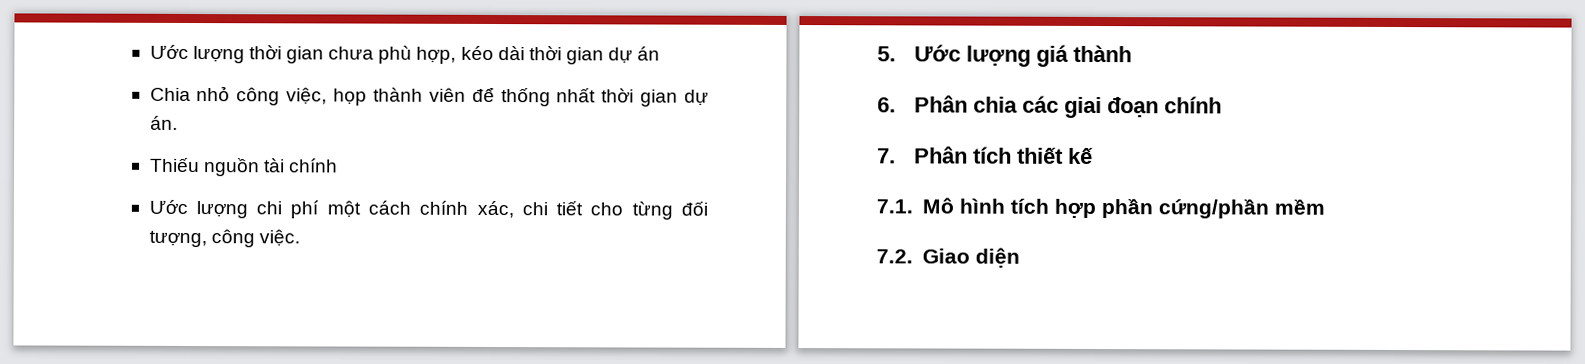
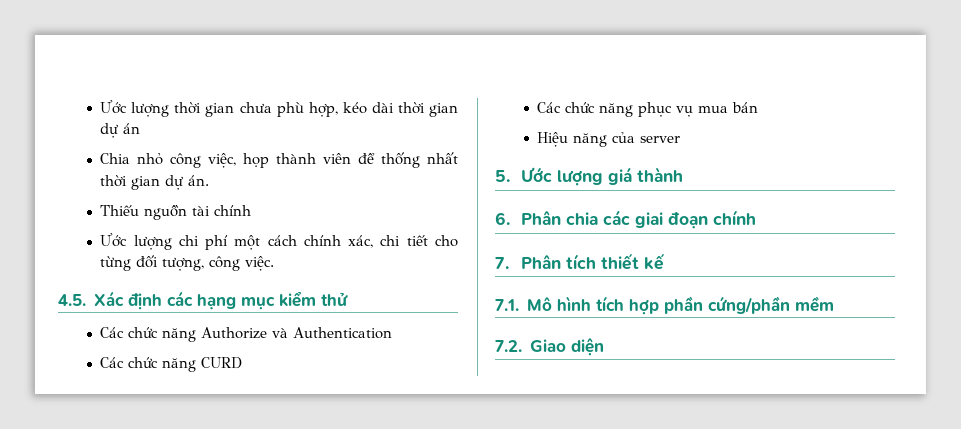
(300, 238) none -> [58,291,348,310] [100,327,393,342] [100,357,243,372] [537,102,759,117] [537,132,681,147] // 4.5. Xác định các hạng mục kiểm thử // Các chức năng Authorize và Authentication // Các chức năng CURD // Các chức năng phục vụ mua bán // Hiệu năng của server

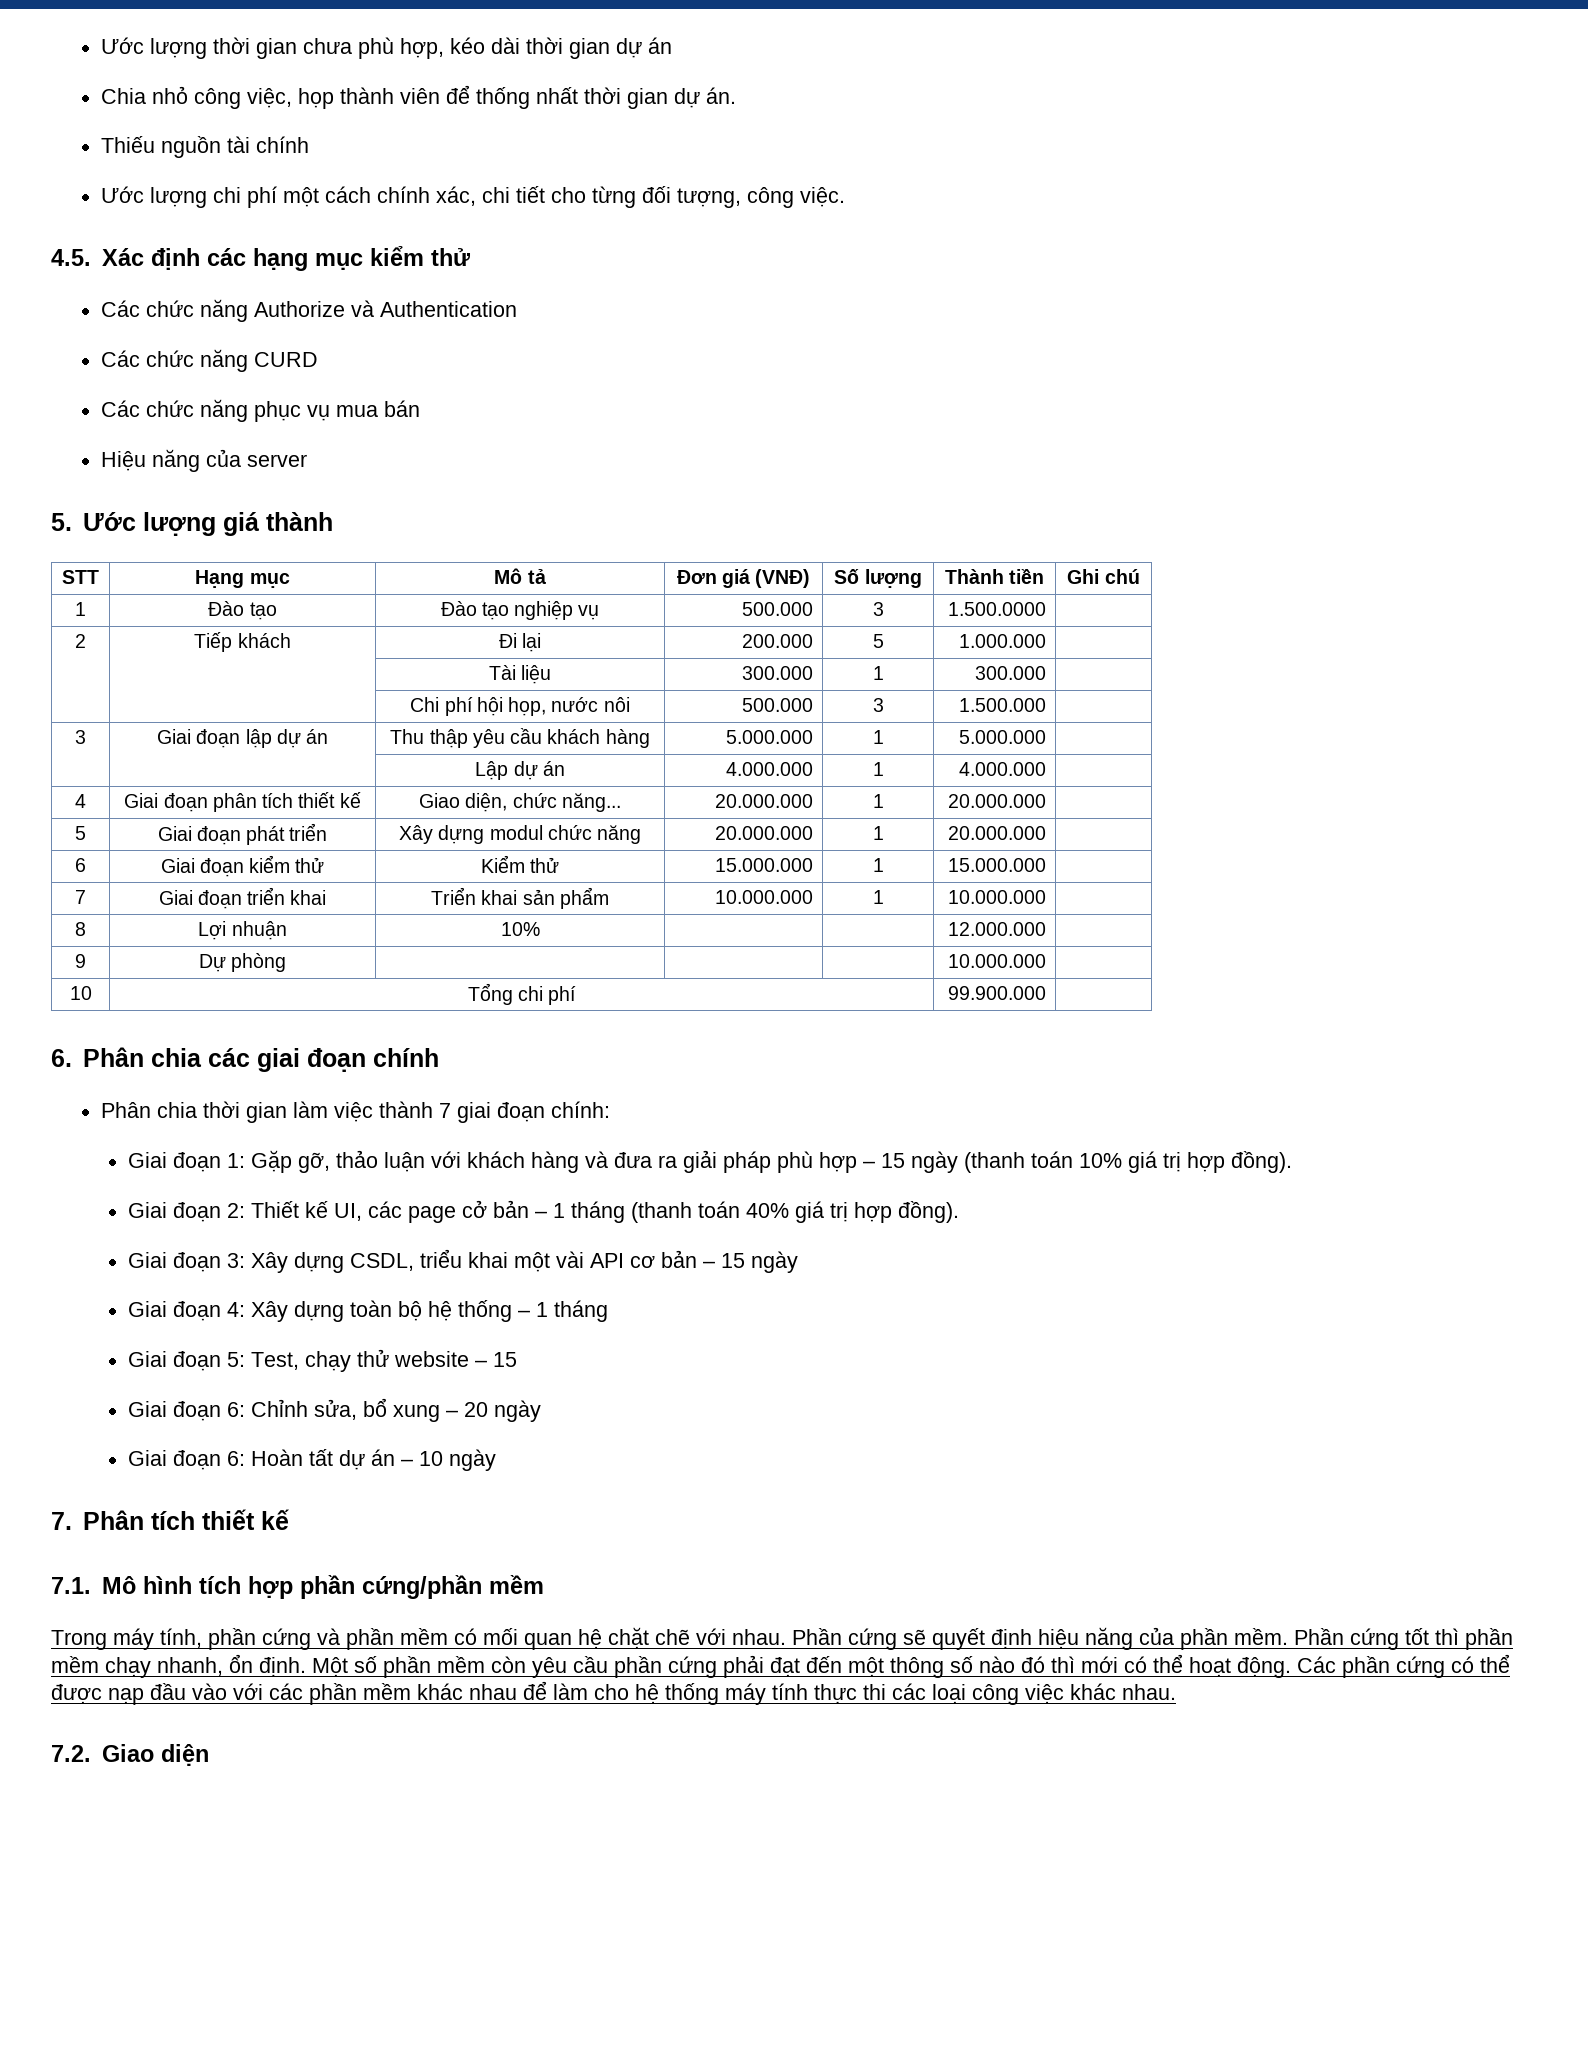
(683, 174) none -> [62,570,99,584] [195,570,290,588] [494,568,546,584] [676,569,811,588] [834,569,922,588] [944,569,1045,584] [1067,569,1140,584] [75,602,86,616] [208,601,277,620] [440,601,600,620] [741,602,813,616] [872,602,884,616] [947,602,1046,616] [75,634,86,648] [194,632,291,652] [498,633,542,652] [741,634,813,648] [872,634,884,648] [958,634,1046,648] [488,665,552,684] [741,666,813,680] [872,666,884,680] [974,666,1046,680] [410,697,630,716] [741,698,813,712] [872,698,884,712] [958,698,1046,712] [75,730,86,744] [156,729,329,748] [390,728,650,748] [725,730,813,744] [872,730,884,744] [958,730,1046,744] [475,761,565,780] [725,762,813,776] [872,762,884,776] [958,762,1046,776] [75,794,86,808] [124,792,361,812] [419,793,621,812] [714,794,813,808] [872,794,884,808] [947,794,1046,808] [75,826,86,840] [157,823,328,845] [398,825,642,844] [714,826,813,840] [872,826,884,840] [947,826,1046,840] [75,858,86,872] [160,855,325,877] [480,855,560,873] [714,858,813,872] [872,858,884,872] [947,858,1046,872] [75,890,86,904] [158,887,327,909] [431,887,609,909] [714,890,813,904] [872,890,884,904] [947,890,1046,904] [75,922,86,936] [198,921,287,940] [500,922,540,936] [947,922,1046,936] [75,954,86,968] [198,953,287,972] [947,954,1046,968] [69,986,92,1000] [467,983,577,1005] [947,986,1046,1000] // STT | Hạng mục | Mô tả | Đơn giá (VNĐ) | Số lượng | Thành tiền | Ghi chú // 1 | Đào tạo | Đào tạo nghiệp vụ | 500.000 | 3 | 1.500.0000 | // 2 | Tiếp khách | Đi lại | 200.000 | 5 | 1.000.000 | // | | Tài liệu | 300.000 | 1 | 300.000 | // | | Chi phí hội họp, nước nôi | 500.000 | 3 | 1.500.000 | // 3 | Giai đoạn lập dự án | Thu thập yêu cầu khách hàng | 5.000.000 | 1 | 5.000.000 | // | | Lập dự án | 4.000.000 | 1 | 4.000.000 | // 4 | Giai đoạn phân tích thiết kế | Giao diện, chức năng... | 20.000.000 | 1 | 20.000.000 | // 5 | Giai đoạn phát triển | Xây dựng modul chức năng | 20.000.000 | 1 | 20.000.000 | // 6 | Giai đoạn kiểm thử | Kiểm thử | 15.000.000 | 1 | 15.000.000 | // 7 | Giai đoạn triển khai | Triển khai sản phẩm | 10.000.000 | 1 | 10.000.000 | // 8 | Lợi nhuận | 10% | | | 12.000.000 | // 9 | Dự phòng | | | | 10.000.000 | // 10 | Tổng chi phí | 99.900.000 |
(756, 217) none -> [101,1101,611,1123] [127,1150,1292,1173] [127,1200,959,1223] [127,1249,798,1273] [127,1300,608,1322] [127,1349,517,1372] [127,1398,541,1422] [127,1449,496,1471] // Phân chia thời gian làm việc thành 7 giai đoạn chính: // Giai đoạn 1: Gặp gỡ, thảo luận với khách hàng và đưa ra giải pháp phù hợp – 15 ngày (thanh toán 10% giá trị hợp đồng). // Giai đoạn 2: Thiết kế UI, các page cở bản – 1 tháng (thanh toán 40% giá trị hợp đồng). // Giai đoạn 3: Xây dựng CSDL, triểu khai một vài API cơ bản – 15 ngày // Giai đoạn 4: Xây dựng toàn bộ hệ thống – 1 tháng // Giai đoạn 5: Test, chạy thử website – 15 // Giai đoạn 6: Chỉnh sửa, bổ xung – 20 ngày // Giai đoạn 6: Hoàn tất dự án – 10 ngày
(834, 304) none -> [51,1627,1513,1650] [51,1654,1510,1678] [51,1681,1176,1705] // Trong máy tính, phần cứng và phần mềm có mối quan hệ chặt chẽ với nhau. Phần cứng sẽ quyết định hiệu năng của phần mềm. Phần cứng tốt thì phần mềm chạy nhanh, ổn định. Một số phần mềm còn yêu cầu phần cứng phải đạt đến một thông số nào đó thì mới có thể hoạt động. Các phần cứng có thể được nạp đầu vào với các phần mềm khác nhau để làm cho hệ thống máy tính thực thi các loại công việc khác nhau.

